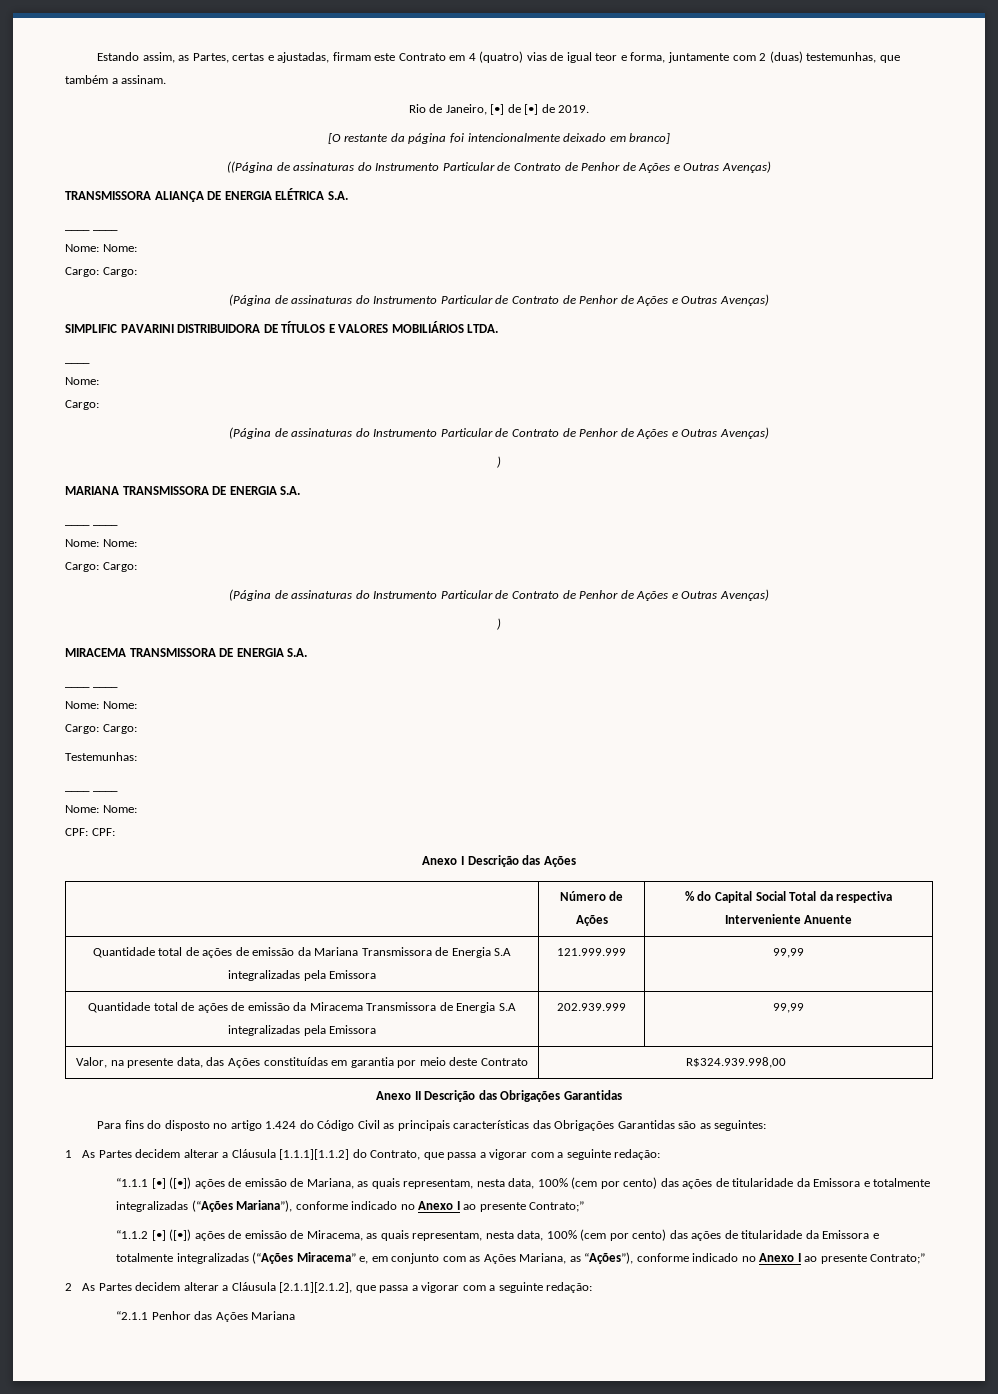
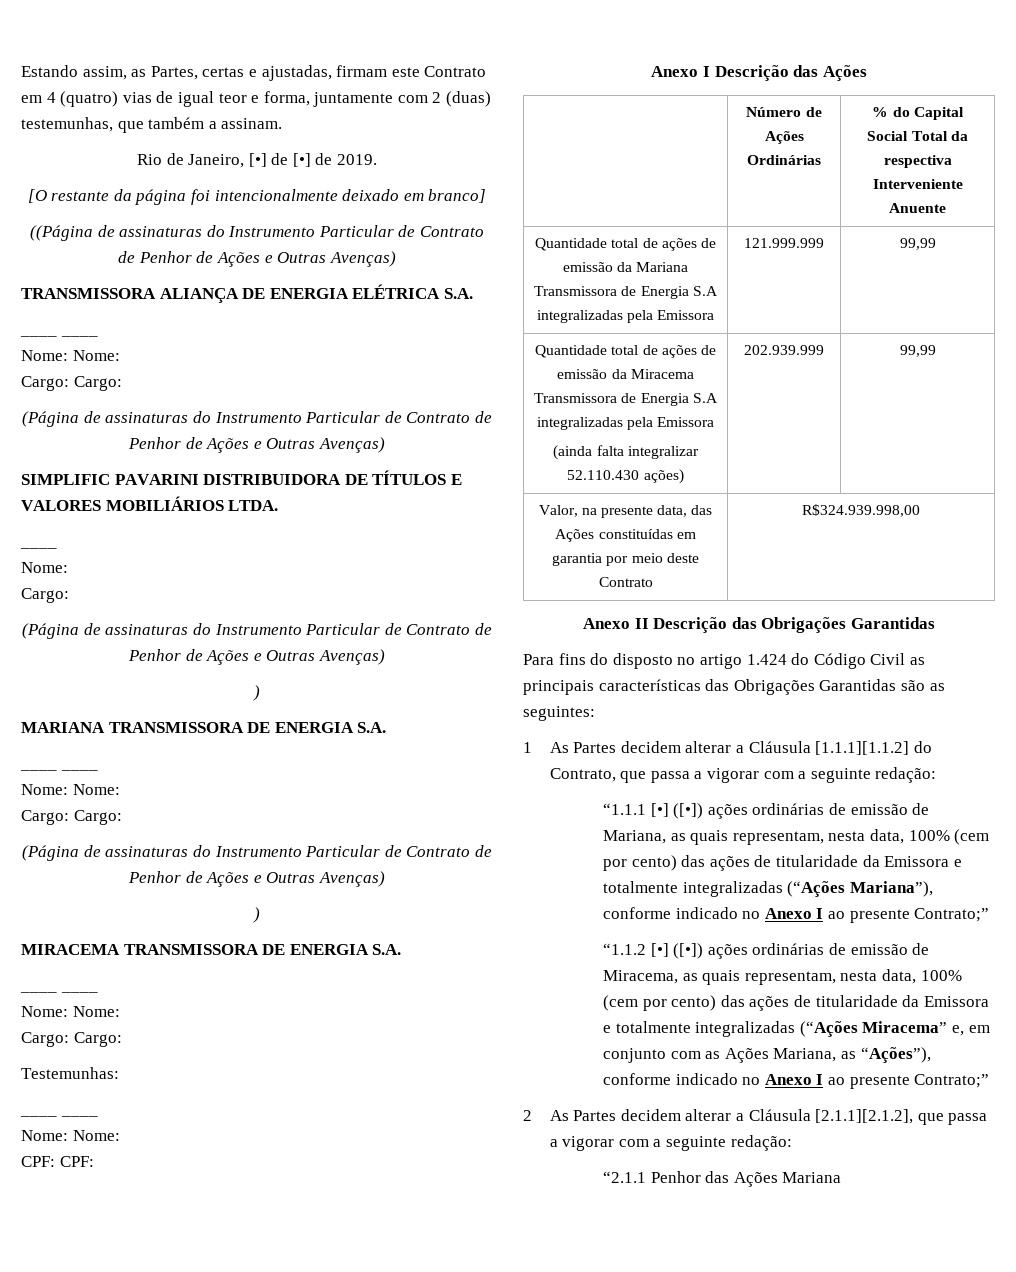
(608, 920) none -> [747,155,821,165] Ordinárias
(377, 1029) none -> [553,445,699,460] [567,469,684,484] // (ainda falta integralizar 52.110.430 ações)
(225, 1184) none -> [752,803,825,815] ordinárias
(225, 1236) none -> [752,943,825,955] ordinárias

